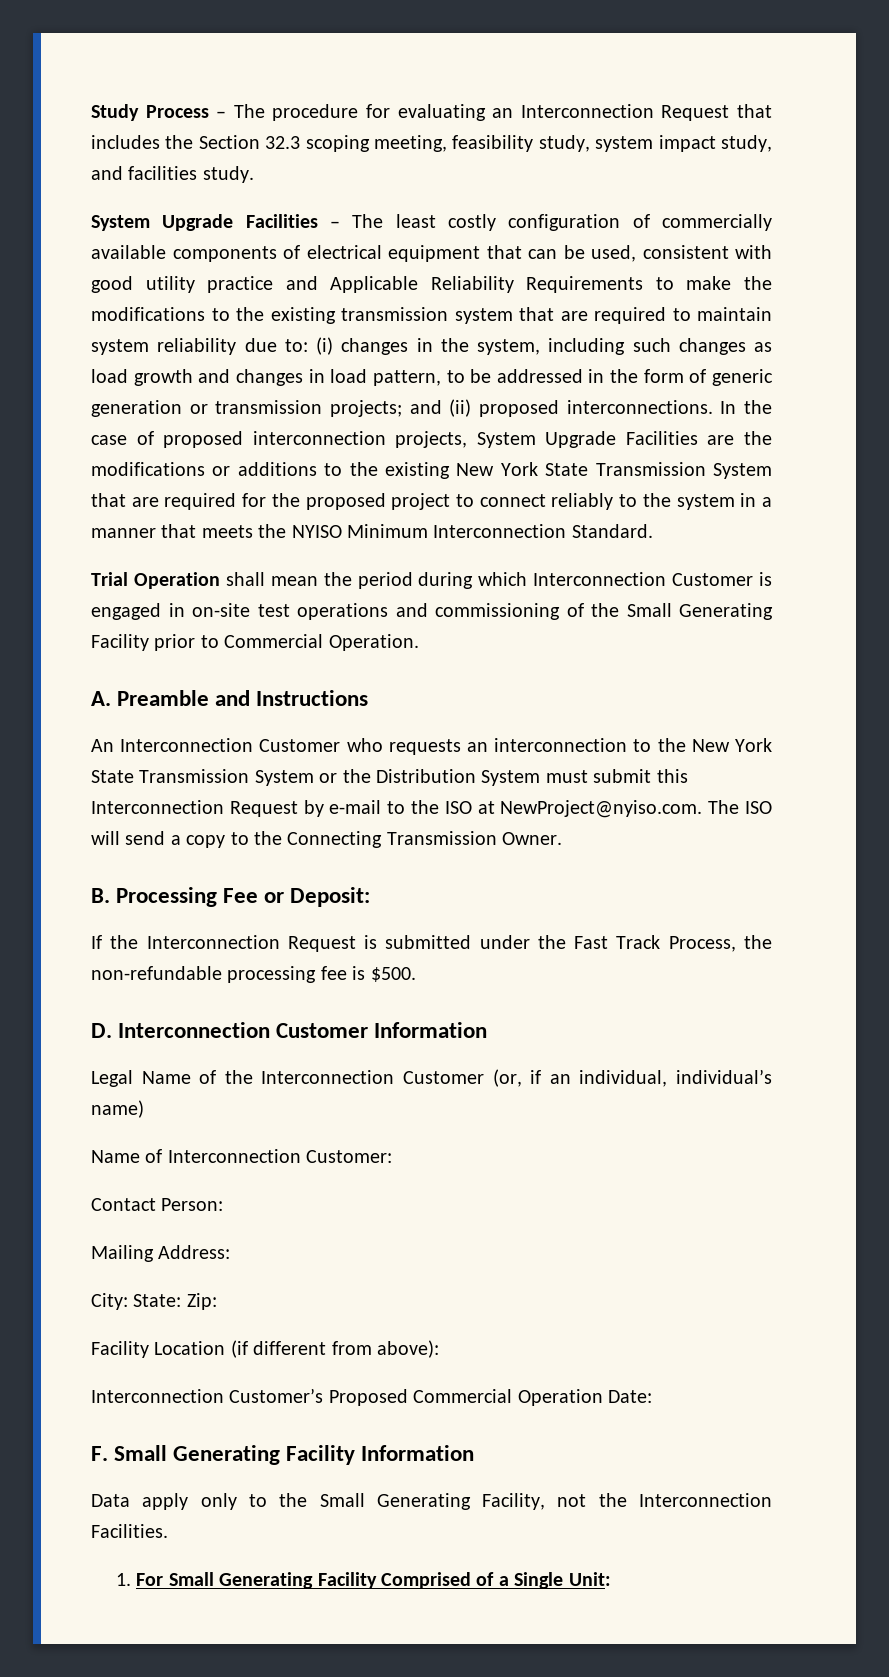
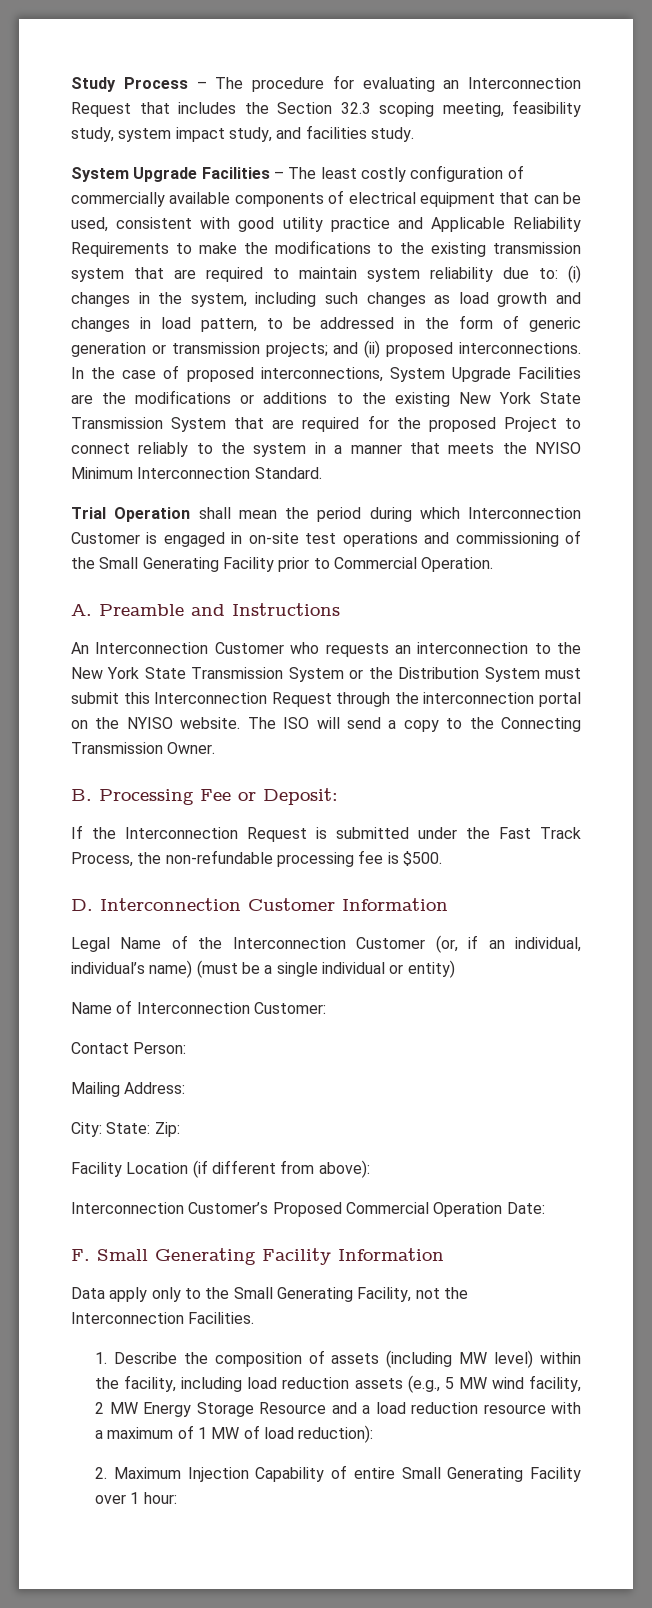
[252,431,468,448] interconnection projects, -> [260,367,383,382] interconnections,
[391,493,451,510] project -> [503,417,557,432] Project
[303,800,703,818] by e-mail to the ISO at NewProject@nyiso.com. -> [336,692,581,707] [71,717,241,729] through the interconnection portal on the NYISO website.
(144, 1109) none -> [196,960,455,978] (must be a single individual or entity)
[136,1572,611,1589] For Small Generating Facility Comprised of a Single Unit: -> [113,1350,582,1368] [95,1375,581,1393] [95,1402,582,1417] [95,1425,374,1443] [95,1465,582,1482] [95,1492,177,1504] Describe the composition of assets (including MW level) within the facility, including load reduction assets (e.g., 5 MW wind facility, 2 MW Energy Storage Resource and a load reduction resource with a maximum of 1 MW of load reduction): // 2. Maximum Injection Capability of entire Small Generating Facility over 1 hour:

